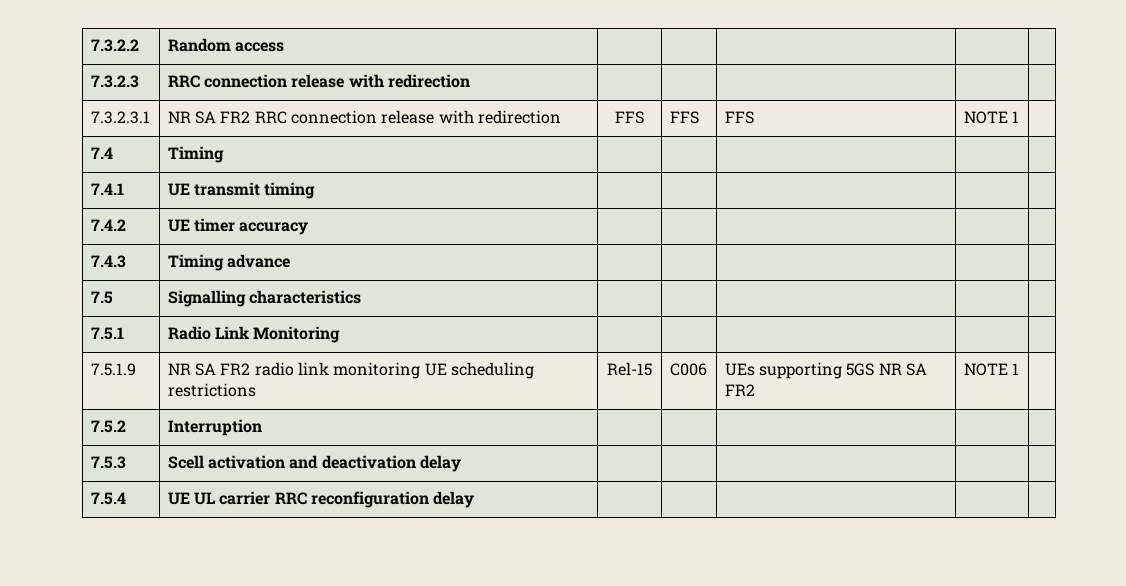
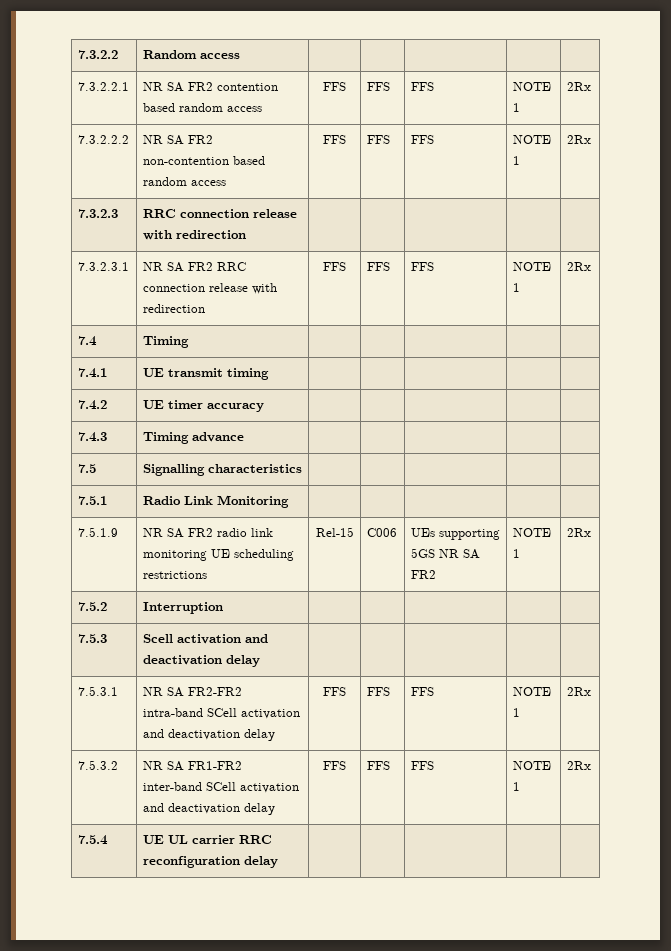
(284, 47) none -> [77,82,129,91] [142,82,278,92] [142,103,262,112] [323,82,346,91] [366,82,390,91] [410,82,434,91] [512,82,551,91] [512,103,520,112] [566,82,591,91] [77,135,129,144] [142,135,213,145] [142,156,265,165] [142,177,226,186] [323,135,346,144] [366,135,390,144] [410,135,434,144] [512,135,551,144] [512,156,520,165] [566,135,591,144] // 7.3.2.2.1 | NR SA FR2 contention based random access | FFS | FFS | FFS | NOTE 1 | 2Rx // 7.3.2.2.2 | NR SA FR2 non-contention based random access | FFS | FFS | FFS | NOTE 1 | 2Rx
(1019, 117) none -> [566,262,591,271] 2Rx
(1019, 369) none -> [566,528,591,537] 2Rx
(461, 463) none -> [77,686,118,696] [142,687,242,697] [142,708,300,719] [142,729,275,741] [323,687,346,696] [366,687,390,696] [410,687,434,696] [512,687,551,696] [512,708,520,717] [566,687,591,696] [77,760,118,770] [142,761,242,771] [142,782,299,793] [142,803,275,815] [323,761,346,770] [366,761,390,770] [410,761,434,770] [512,761,551,770] [512,782,520,791] [566,761,591,770] // 7.5.3.1 | NR SA FR2-FR2 intra-band SCell activation and deactivation delay | FFS | FFS | FFS | NOTE 1 | 2Rx // 7.5.3.2 | NR SA FR1-FR2 inter-band SCell activation and deactivation delay | FFS | FFS | FFS | NOTE 1 | 2Rx

